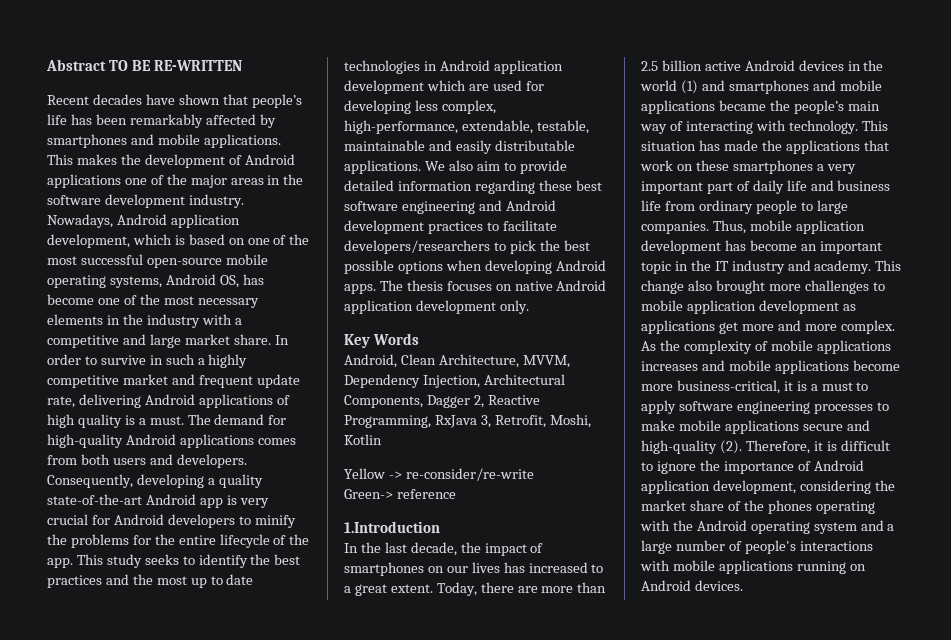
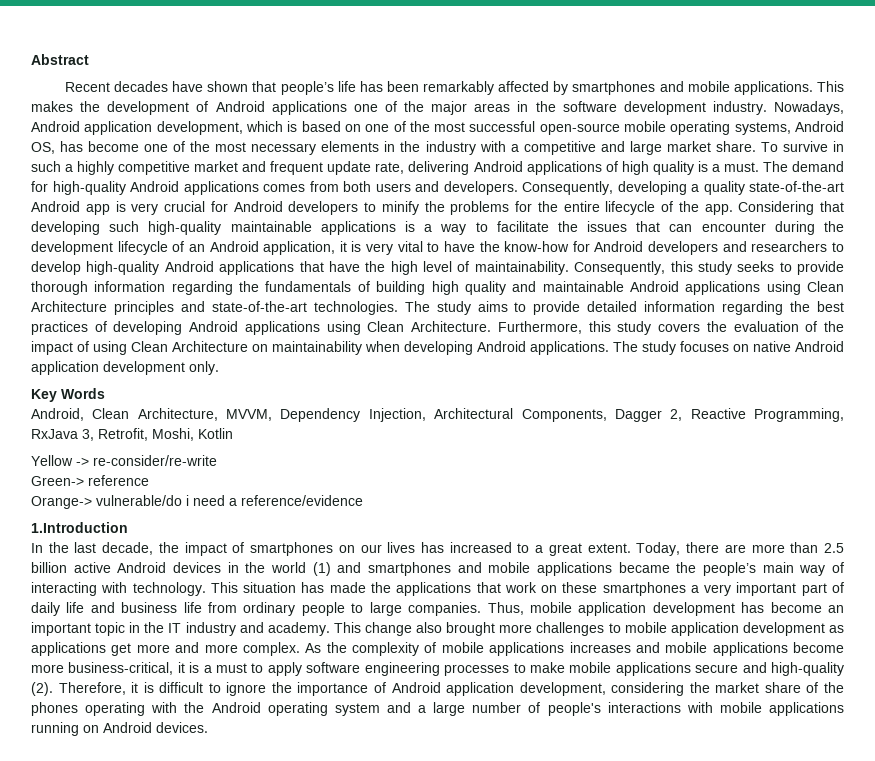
[108,60,242,71] TO BE RE-WRITTEN -> (89, 59) none
[274,335,289,345] [47,354,97,365] In order to -> [760,142,778,152] To
[76,554,301,568] [47,574,254,588] [344,60,563,74] [344,80,544,94] [344,100,496,114] [344,120,589,134] [344,140,575,154] [344,160,500,174] This study seeks to identify the best practices and the most up to date technologies in Android application development which are used for developing less complex, high-performance, extendable, testable, maintainable and easily distributable applications. We also aim -> [738,201,844,215] [31,221,844,235] [31,241,845,255] [31,261,844,275] [31,281,844,295] [31,301,508,315] Considering that developing such high-quality maintainable applications is a way to facilitate the issues that can encounter during the development lifecycle of an Android application, it is very vital to have the know-how for Android developers and researchers to develop high-quality Android applications that have the high level of maintainability. Consequently, this study seeks to provide thorough information regarding the fundamentals of building high quality and maintainable Android applications using Clean Architecture principles and state-of-the-art technologies. The study aims
[538,180,602,191] [344,200,556,214] [344,220,557,234] [344,240,590,254] [344,260,606,274] [344,280,443,294] these best software engineering and Android development practices to facilitate developers/researchers to pick the best possible options when developing Android apps. The thesis -> [790,301,845,312] [31,321,845,335] [31,341,676,355] the best practices of developing Android applications using Clean Architecture. Furthermore, this study covers the evaluation of the impact of using Clean Architecture on maintainability when developing Android applications. The study
(456, 494) none -> [31,495,363,509] // Orange-> vulnerable/do i need a reference/evidence

